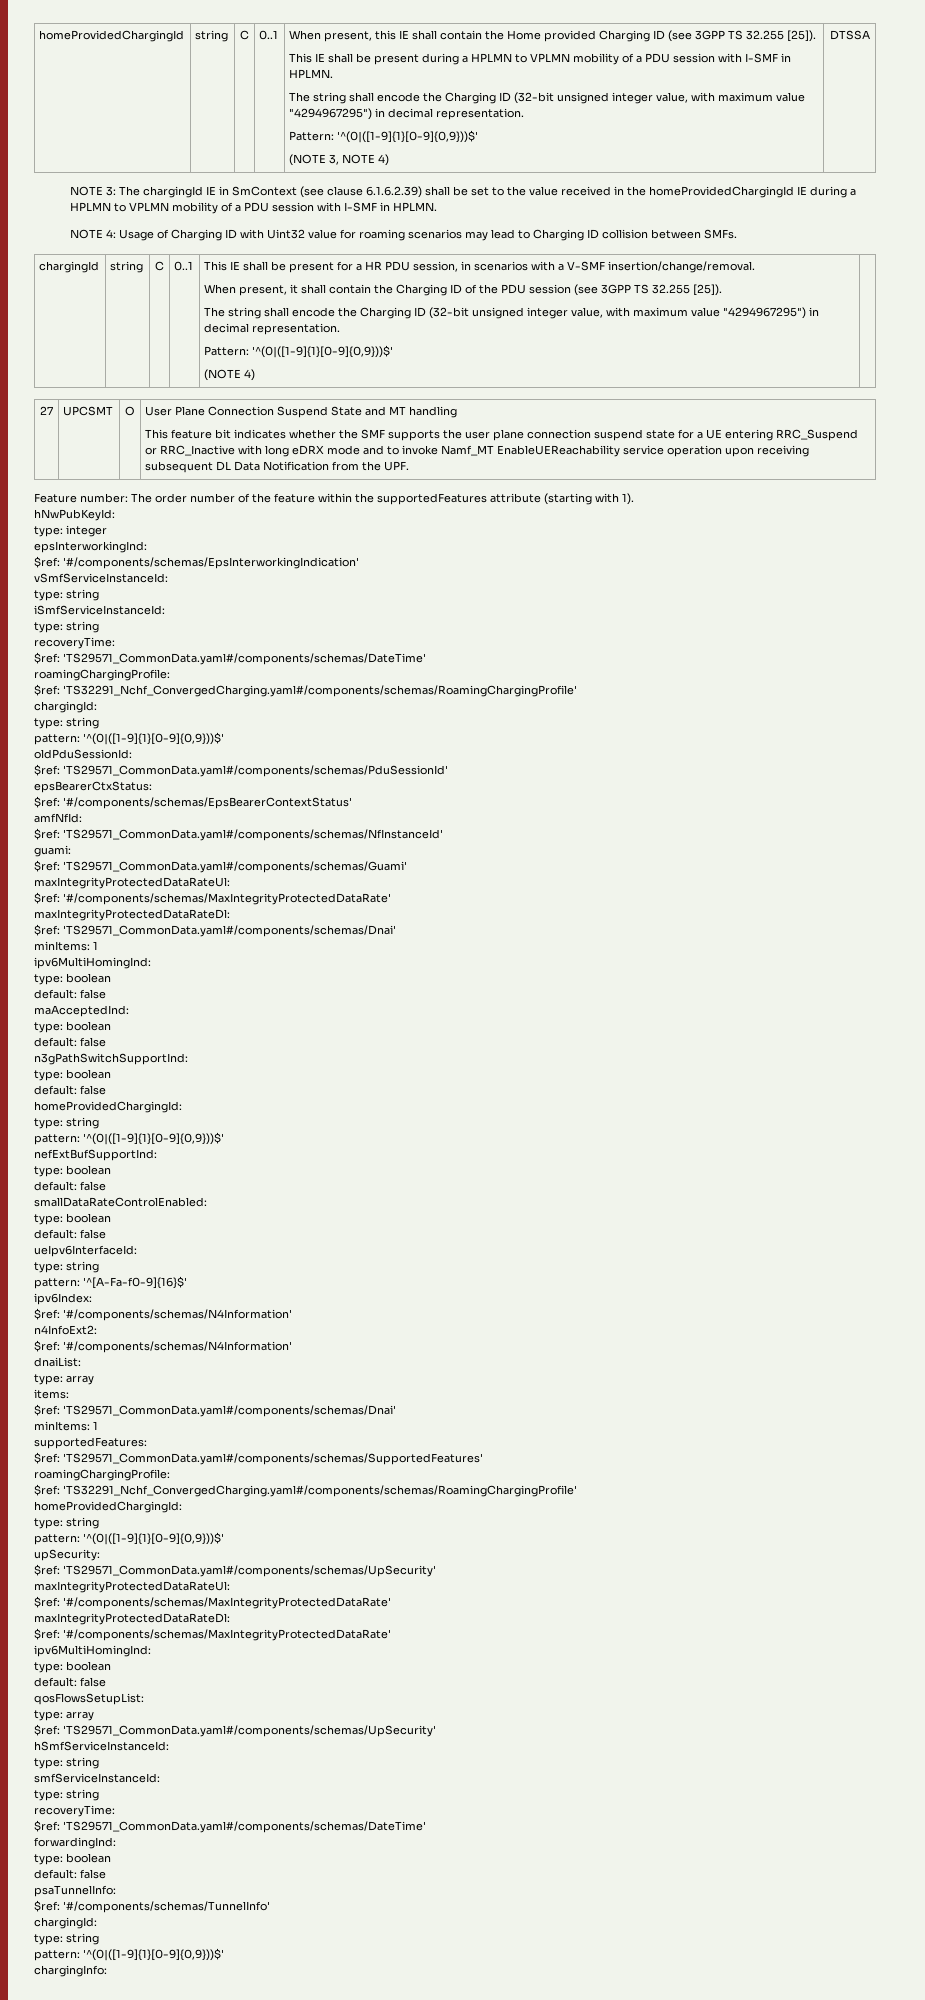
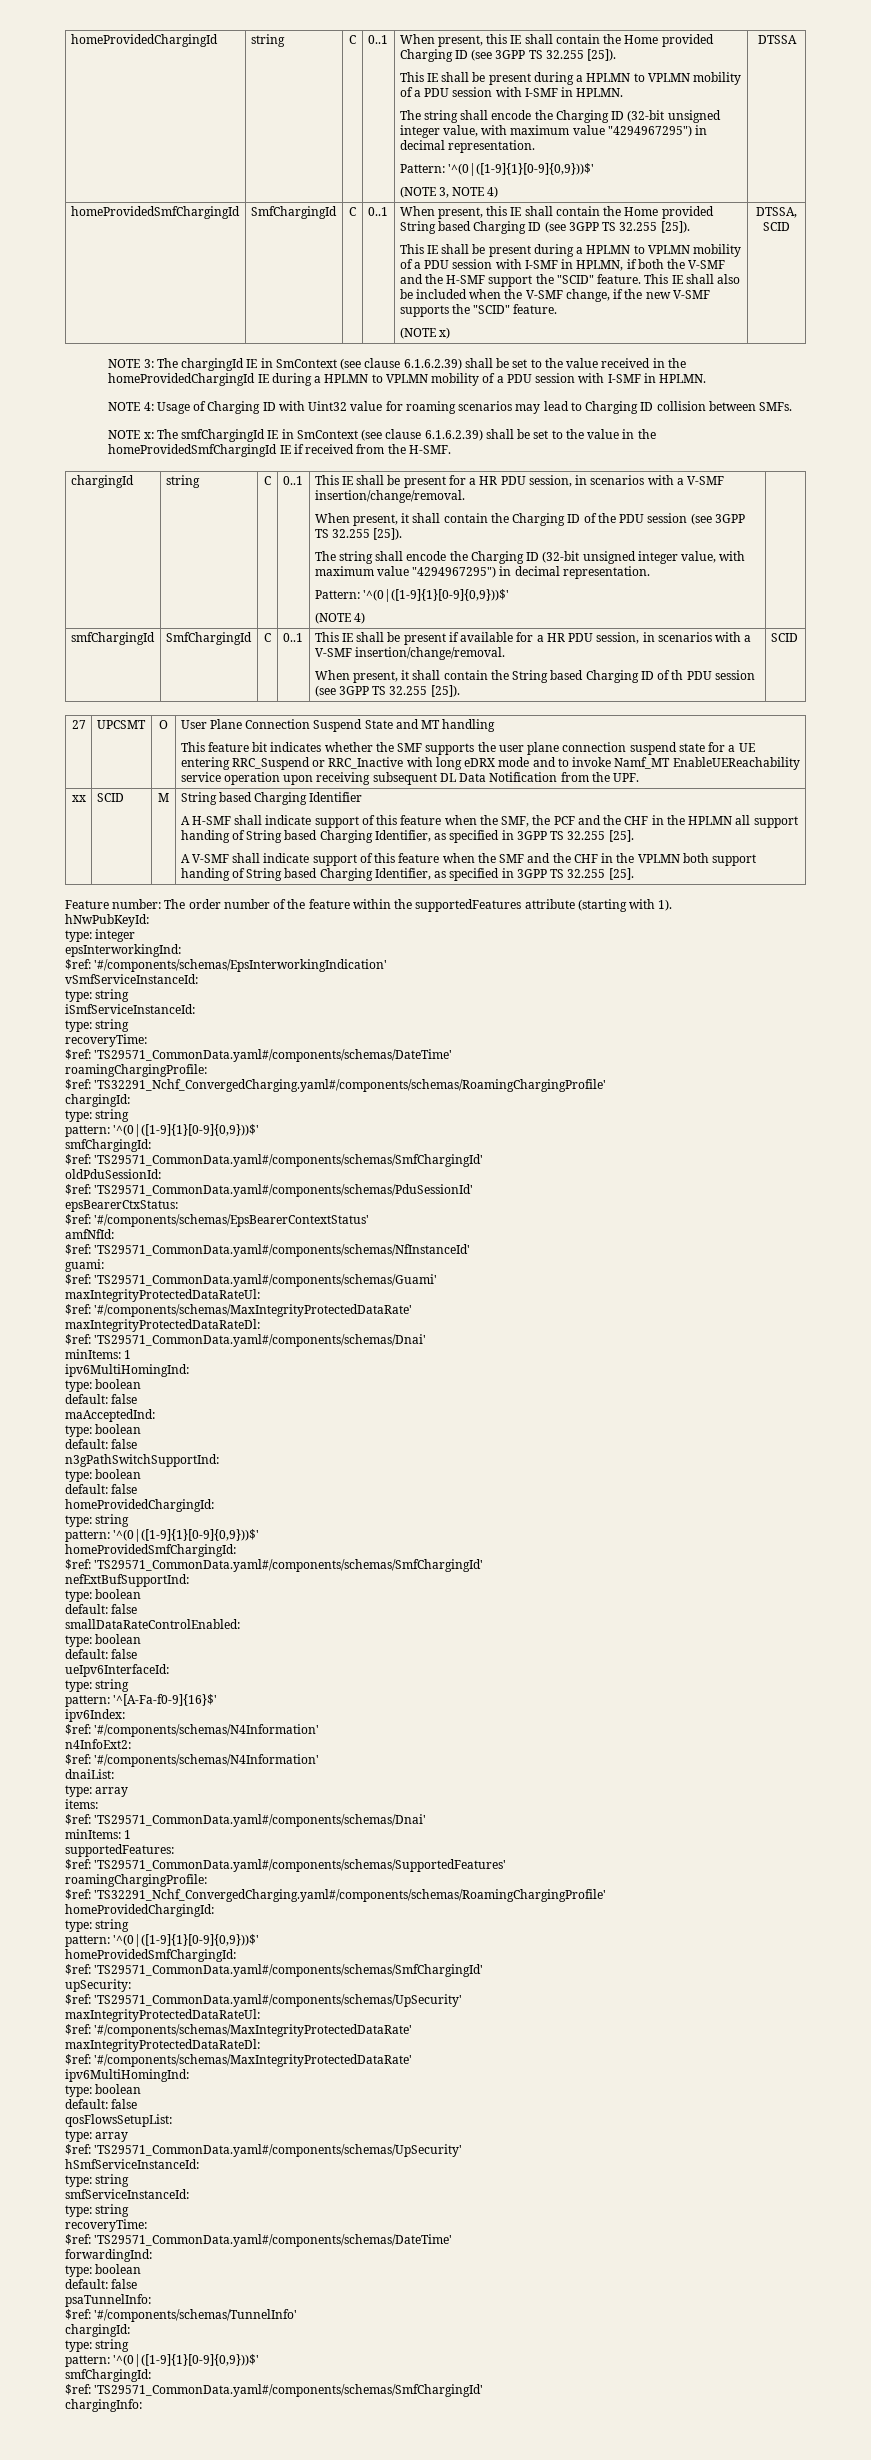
(870, 35) none -> [70,206,240,219] [250,206,337,219] [349,207,356,216] [367,207,388,216] [399,206,714,219] [399,221,690,234] [399,244,742,257] [399,259,726,271] [399,274,741,287] [399,289,710,302] [399,304,558,317] [399,327,450,339] [756,207,797,218] [763,222,790,231] // homeProvidedSmfChargingId | SmfChargingId | C | 0..1 | When present, this IE shall contain the Home provided String based Charging ID (see 3GPP TS 32.255 [25]). // This IE shall be present during a HPLMN to VPLMN mobility of a PDU session with I-SMF in HPLMN, if both the V-SMF and the H-SMF support the "SCID" feature. This IE shall also be included when the V-SMF change, if the new V-SMF supports the "SCID" feature. // (NOTE x) | DTSSA, SCID
(737, 234) none -> [108,429,656,442] [108,444,451,457] // NOTE x: The smfChargingId IE in SmContext (see clause 6.1.6.2.39) shall be set to the value in the homeProvidedSmfChargingId IE if received from the H-SMF.
(256, 375) none -> [70,632,155,645] [165,632,252,645] [264,633,271,642] [282,633,303,642] [314,632,752,645] [314,647,505,660] [314,670,755,683] [314,685,460,697] [770,633,798,642] // smfChargingId | SmfChargingId | C | 0..1 | This IE shall be present if available for a HR PDU session, in scenarios with a V-SMF insertion/change/removal. // When present, it shall contain the String based Charging ID of th PDU session (see 3GPP TS 32.255 [25]). | SCID
(410, 466) none -> [71,795,86,802] [96,793,124,802] [158,793,169,802] [180,792,363,805] [180,815,798,828] [180,830,634,843] [180,853,757,866] [180,868,634,881] // xx | SCID | M | String based Charging Identifier // A H-SMF shall indicate support of this feature when the SMF, the PCF and the CHF in the HPLMN all support handing of String based Charging Identifier, as specified in 3GPP TS 32.255 [25]. // A V-SMF shall indicate support of this feature when the SMF and the CHF in the VPLMN both support handing of String based Charging Identifier, as specified in 3GPP TS 32.255 [25].
(224, 738) none -> [65,1139,151,1152] [65,1154,484,1167] // smfChargingId: // $ref: 'TS29571_CommonData.yaml#/components/schemas/SmfChargingId'
(224, 1138) none -> [65,1544,236,1557] [65,1559,484,1572] // homeProvidedSmfChargingId: // $ref: 'TS29571_CommonData.yaml#/components/schemas/SmfChargingId'
(224, 1538) none -> [65,1949,236,1962] [65,1964,484,1977] // homeProvidedSmfChargingId: // $ref: 'TS29571_CommonData.yaml#/components/schemas/SmfChargingId'
(224, 1954) none -> [65,2369,151,2382] [65,2384,484,2397] // smfChargingId: // $ref: 'TS29571_CommonData.yaml#/components/schemas/SmfChargingId'

